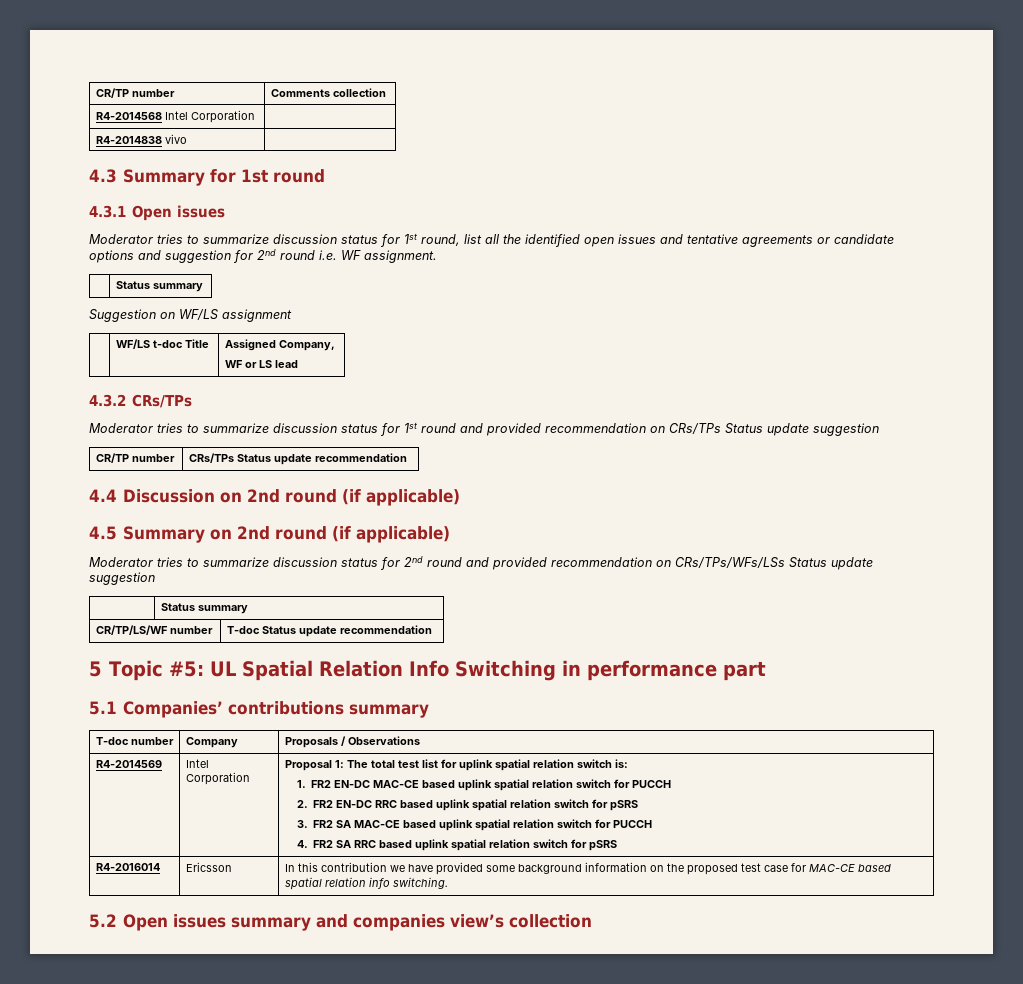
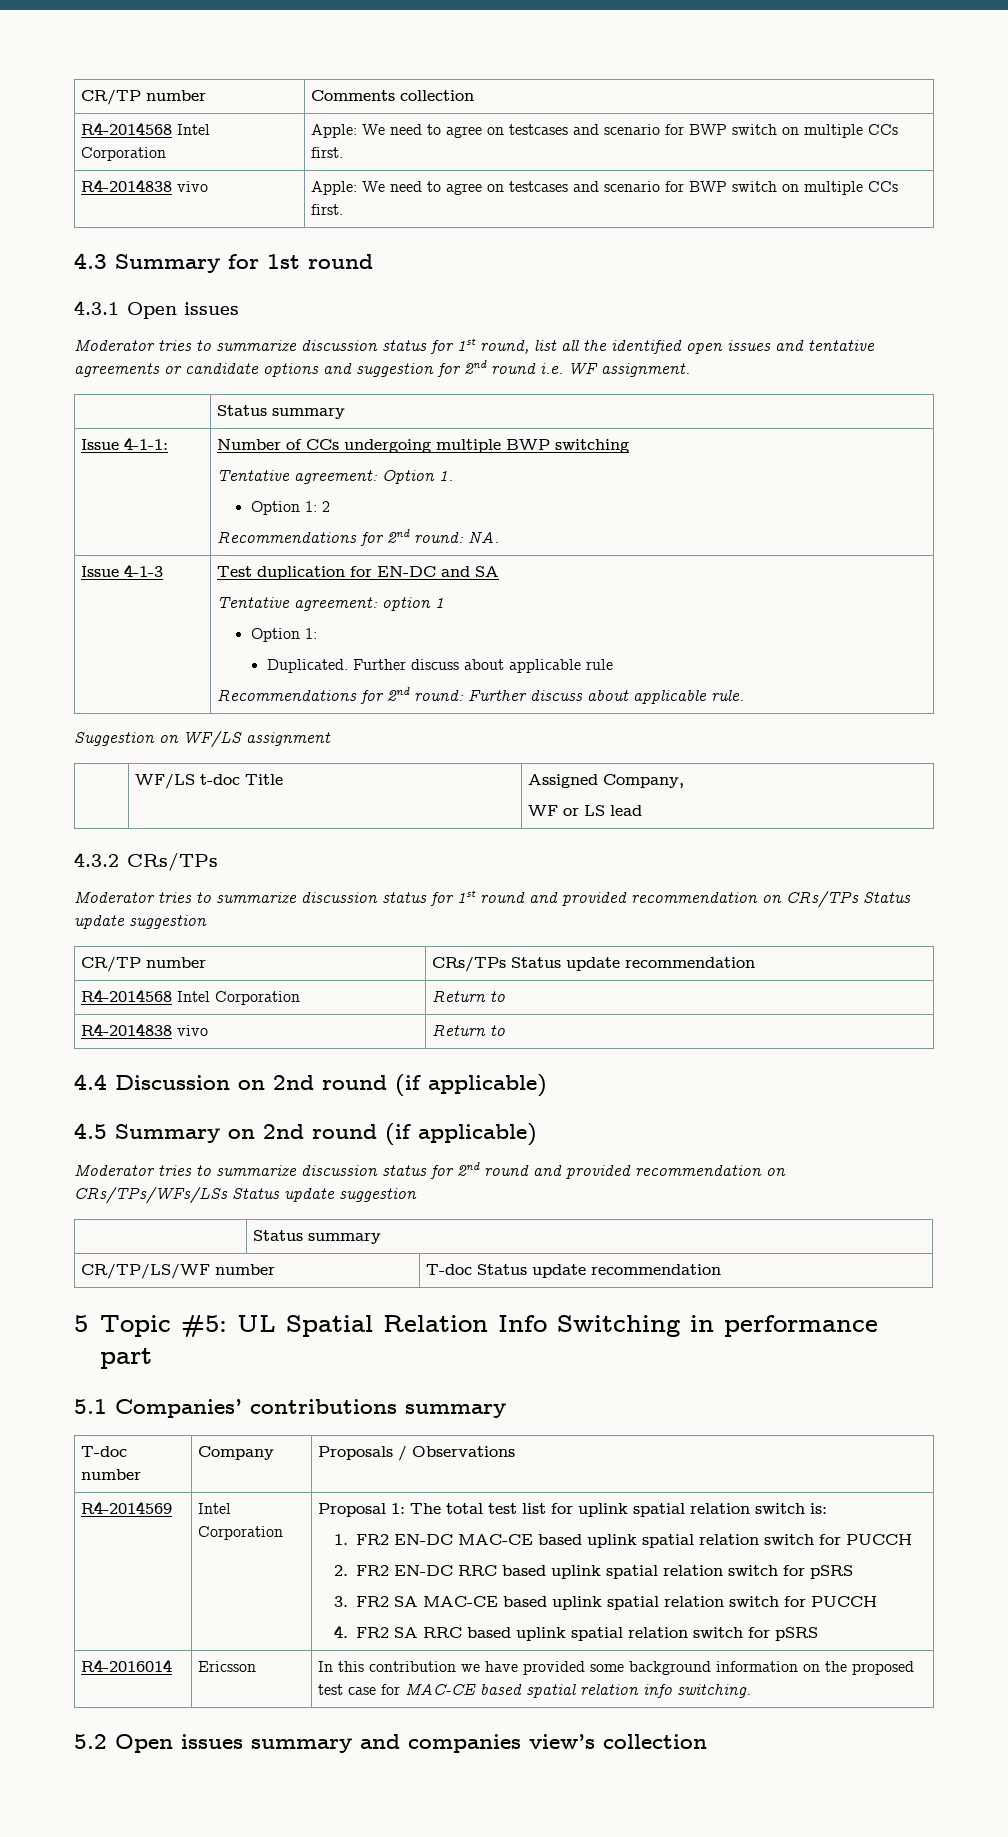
[95,134,187,144] // R4-2014838 vivo | -> [311,124,899,138] [311,147,344,158] [81,179,209,192] [311,181,899,195] [311,204,344,215] Apple: We need to agree on testcases and scenario for BWP switch on multiple CCs first. // R4-2014838 vivo | Apple: We need to agree on testcases and scenario for BWP switch on multiple CCs first.
(203, 287) none -> [81,437,169,450] [217,439,630,453] [217,470,454,484] [250,501,330,515] [217,529,500,546] [81,564,164,577] [217,566,500,580] [217,597,445,611] [250,628,317,642] [266,659,613,673] [217,687,745,704] // Issue 4-1-1: | Number of CCs undergoing multiple BWP switching // Tentative agreement: Option 1. // Option 1: 2 // Recommendations for 2nd round: NA. // Issue 4-1-3 | Test duplication for EN-DC and SA // Tentative agreement: option 1 // Option 1: // Duplicated. Further discuss about applicable rule // Recommendations for 2nd round: Further discuss about applicable rule.
(407, 457) none -> [81,989,301,1005] [432,990,506,1002] [81,1023,209,1036] [432,1024,506,1036] // R4-2014568 Intel Corporation | Return to // R4-2014838 vivo | Return to

